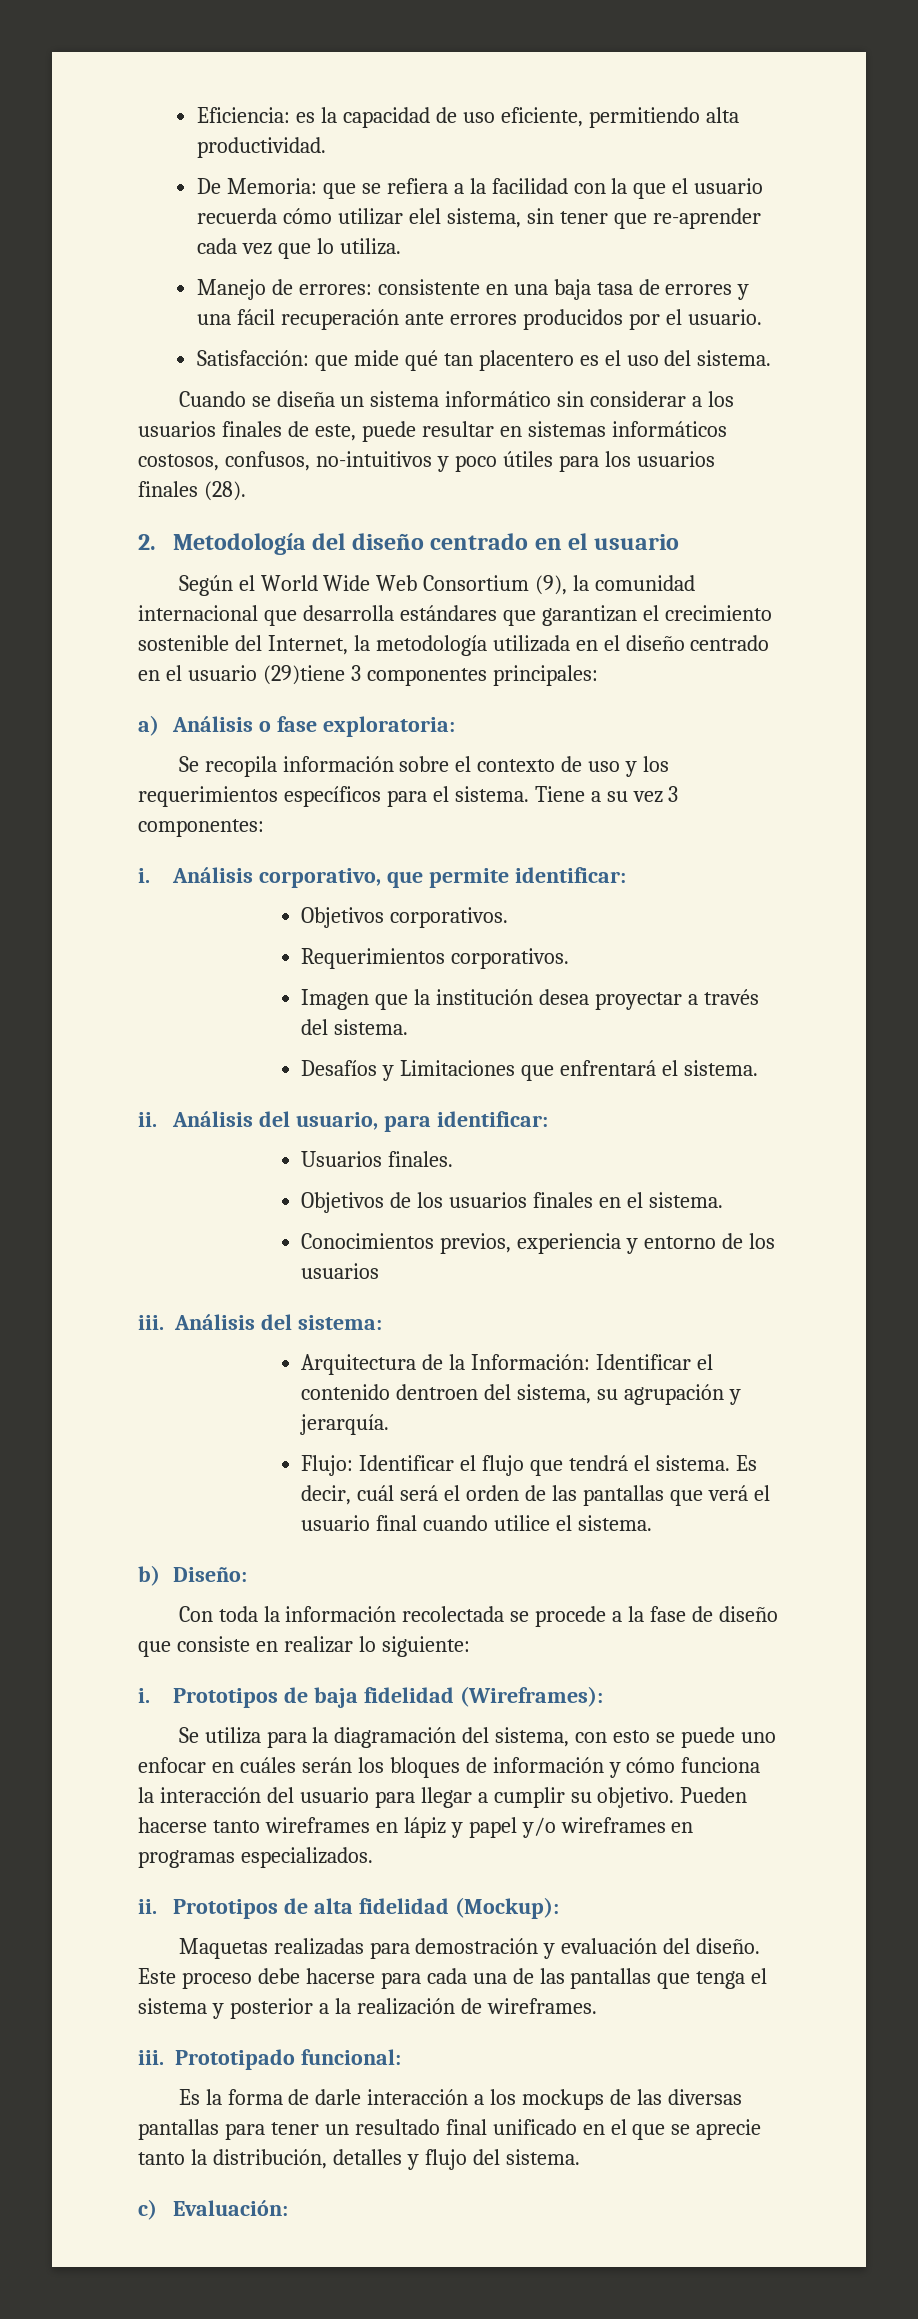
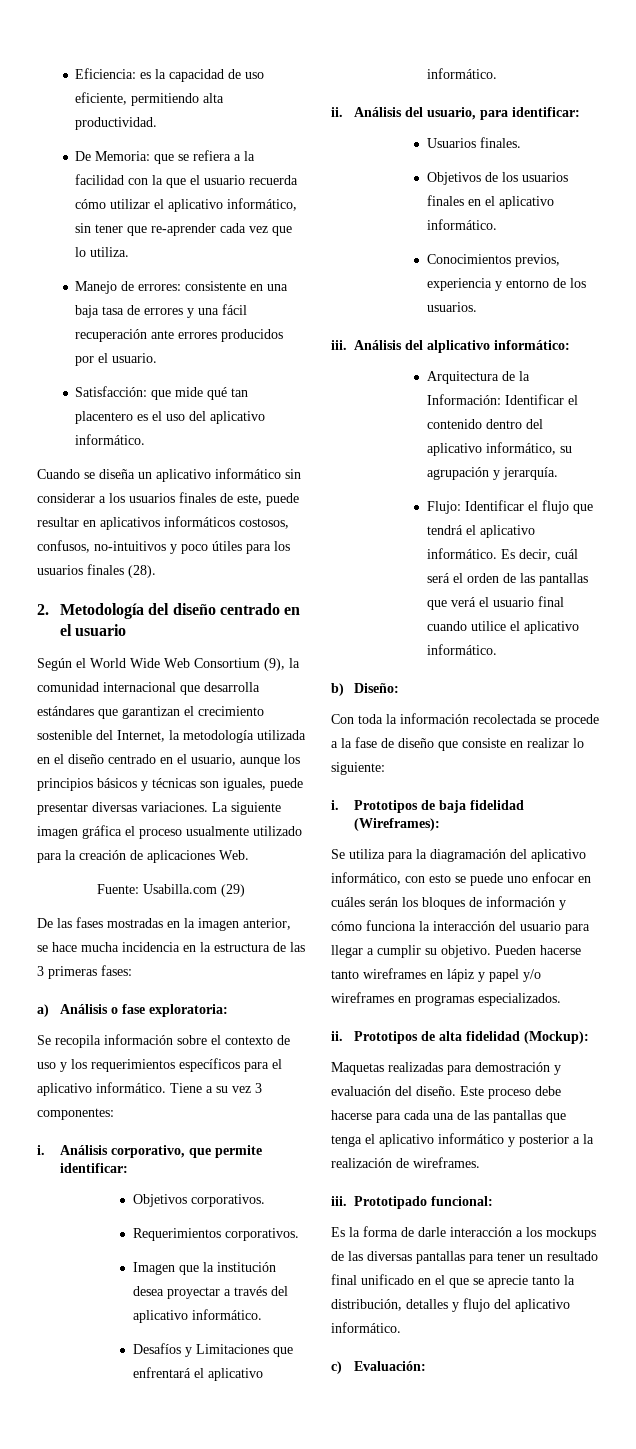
[408,208,521,228] elel sistema, -> [154,198,298,212] el aplicativo informático,
[697,350,772,366] sistema. -> [210,411,266,424] [75,434,146,445] aplicativo informático.
[370,391,440,407] sistema -> [156,469,211,482] aplicativo
[527,421,606,437] sistemas -> [100,517,160,530] aplicativos
[187,665,598,686] usuario (29)tiene 3 componentes principales: -> [191,754,300,767] [37,778,303,791] [37,802,281,815] [37,825,302,839] [37,850,249,863] [97,884,245,897] [37,917,291,931] [37,942,305,952] [37,965,132,979] usuario, aunque los principios básicos y técnicas son iguales, puede presentar diversas variaciones. La siguiente imagen gráfica el proceso usualmente utilizado para la creación de aplicaciones Web. // Fuente: Usabilla.com (29) // De las fases mostradas en la imagen anterior, se hace mucha incidencia en la estructura de las 3 primeras fases:
[454,786,529,802] sistema. -> [37,1082,166,1096] aplicativo informático.
[334,1019,409,1035] sistema. -> [132,1309,262,1323] aplicativo informático.
[683,1060,758,1076] sistema. -> [207,1368,263,1381] [426,68,497,79] aplicativo informático.
[648,1192,723,1208] sistema. -> [498,196,554,209] [426,219,497,230] aplicativo informático.
[301,1263,380,1279] usuarios -> [426,302,477,312] usuarios.
[297,1315,382,1330] sistema: -> [427,340,570,353] alplicativo informático:
[396,1384,592,1404] dentroen del sistema, -> [485,419,543,429] [426,442,556,456] dentro del aplicativo informático,
[655,1455,730,1471] sistema. -> [479,525,535,538] [426,548,497,559] aplicativo informático.
[578,1515,653,1531] sistema. -> [523,621,579,634] [426,644,497,655] aplicativo informático.
[495,1727,570,1747] sistema, -> [531,849,586,862] [331,872,401,885] aplicativo informático,
[138,1998,207,2014] sistema -> [379,1133,504,1147] aplicativo informático
[505,2149,580,2165] sistema. -> [515,1299,570,1312] [331,1322,401,1333] aplicativo informático.

